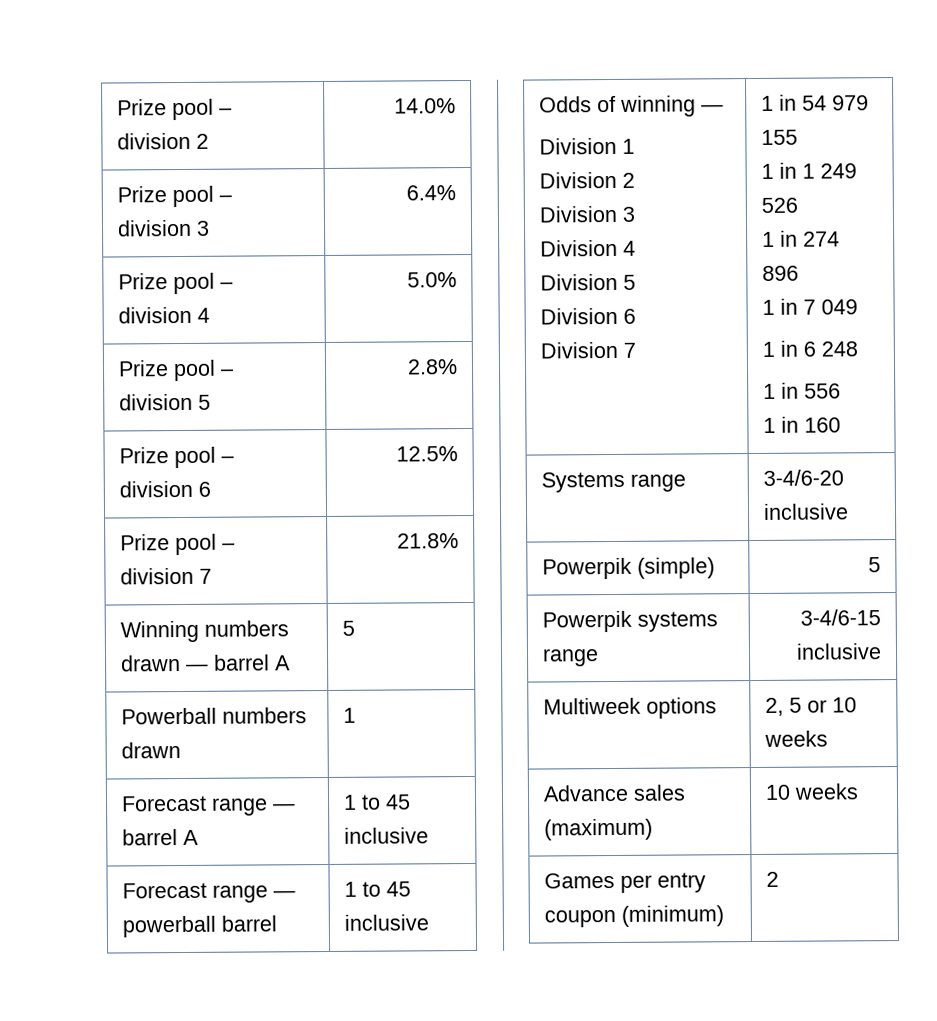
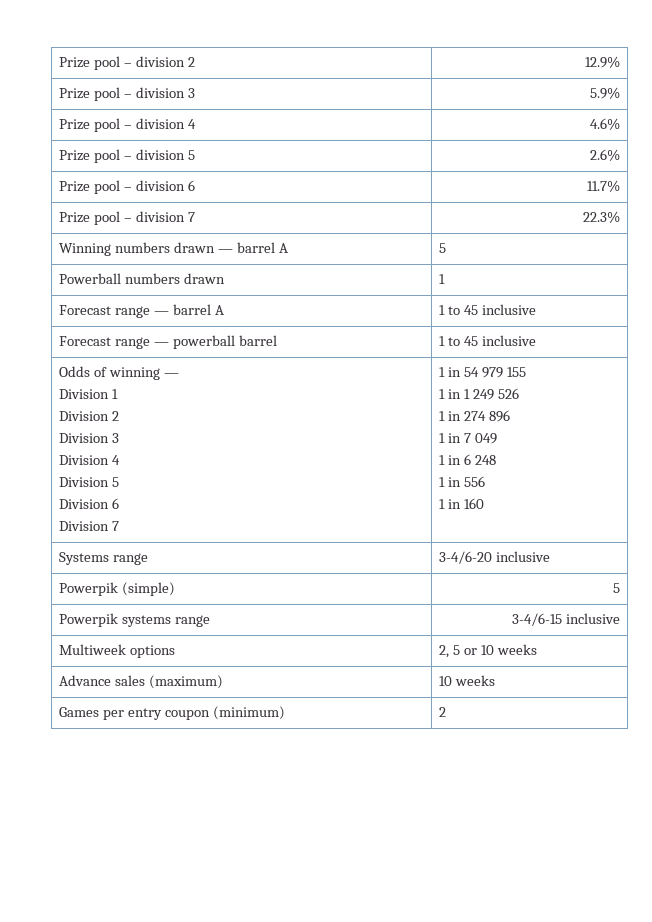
[394,98,457,114] 14.0% -> [584,56,620,68] 12.9%
[406,185,457,201] 6.4% -> [589,87,620,99] 5.9%
[407,272,458,288] 5.0% -> [589,118,620,130] 4.6%
[407,359,459,375] 2.8% -> [589,149,620,161] 2.6%
[396,446,459,462] 12.5% -> [586,180,620,192] 11.7%
[397,533,460,549] 21.8% -> [582,211,620,223] 22.3%

